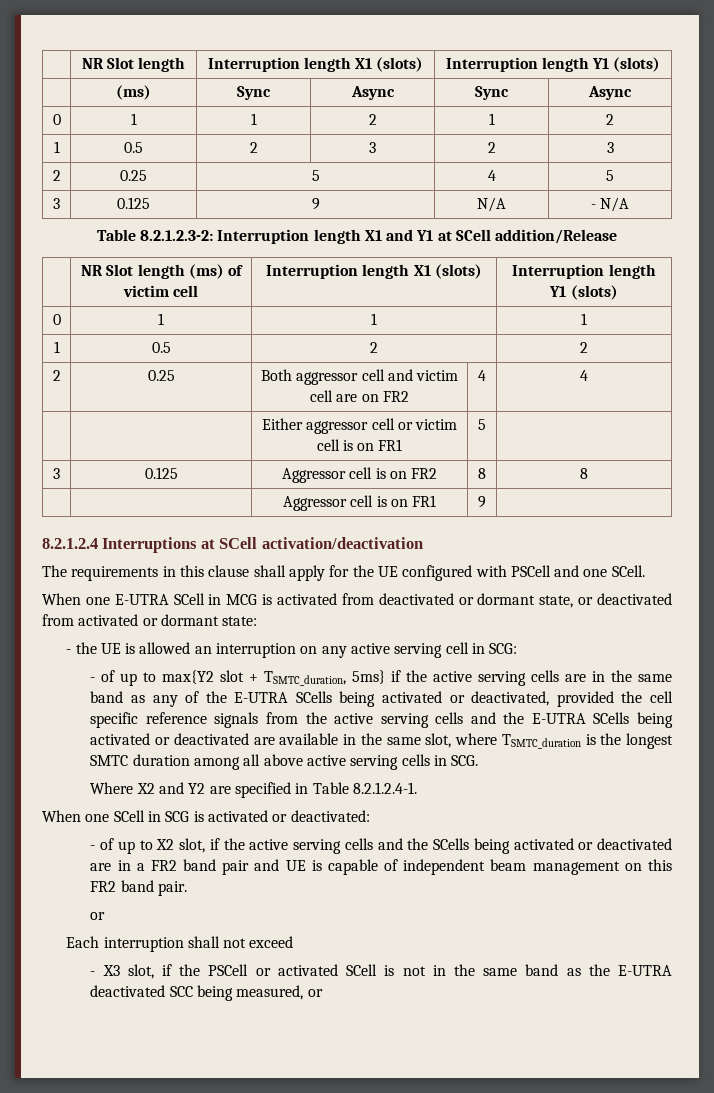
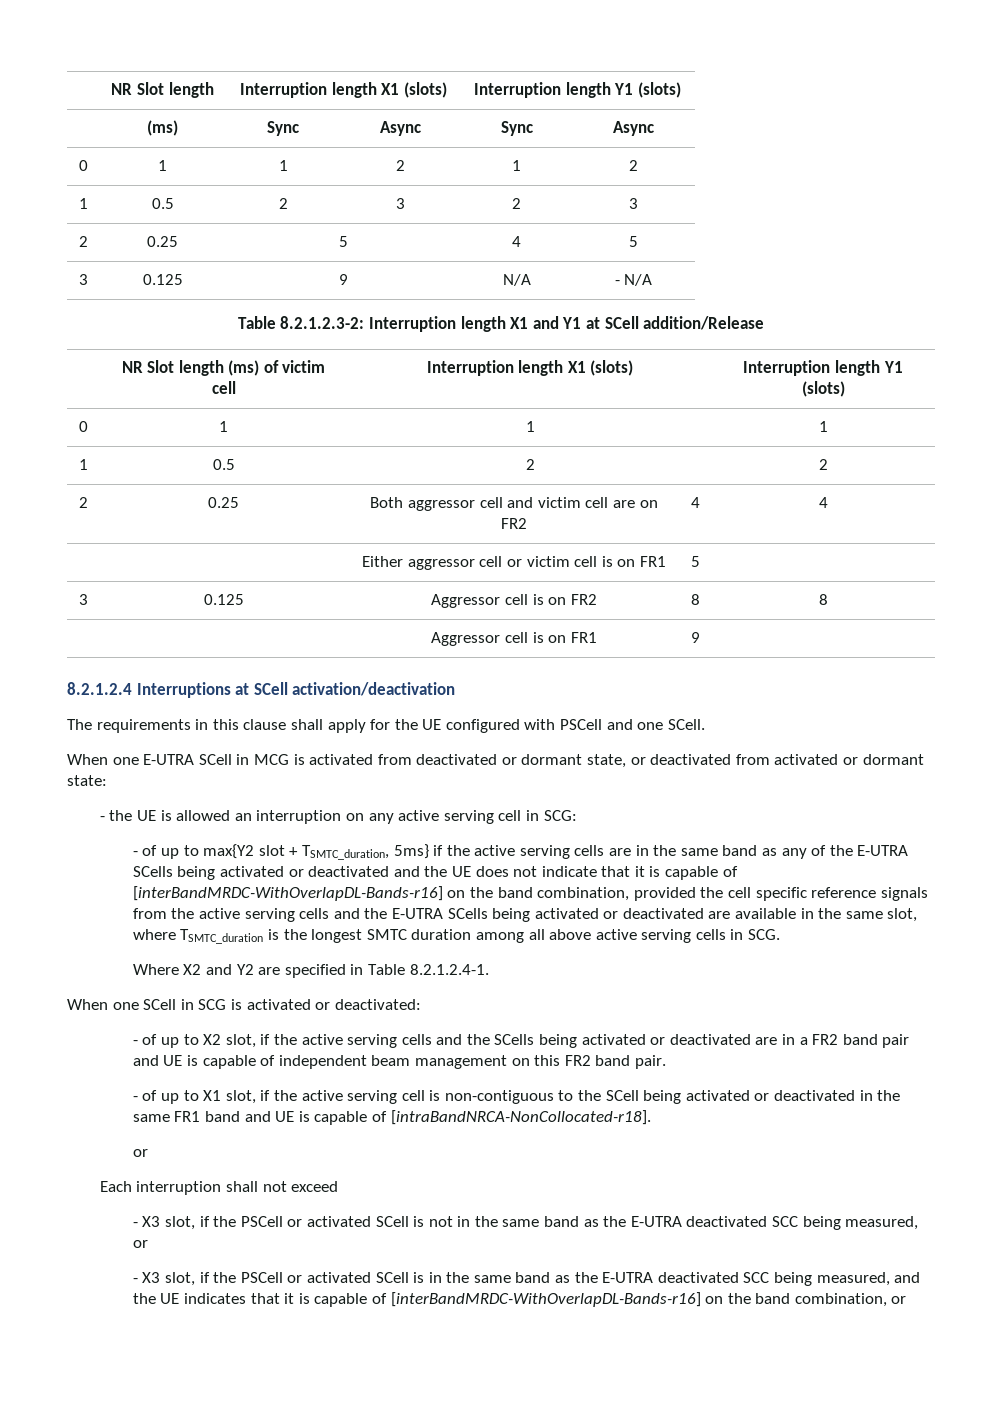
[471,691,550,706] deactivated, -> [308,866,738,880] [132,886,630,901] deactivated and the UE does not indicate that it is capable of [interBandMRDC-WithOverlapDL-Bands-r16] on the band combination,
(187, 888) none -> [132,1090,901,1104] [132,1110,651,1125] // - of up to X1 slot, if the active serving cell is non-contiguous to the SCell being activated or deactivated in the same FR1 band and UE is capable of [intraBandNRCA-NonCollocated-r18].
(323, 993) none -> [132,1272,921,1286] [132,1292,907,1307] // - X3 slot, if the PSCell or activated SCell is in the same band as the E-UTRA deactivated SCC being measured, and the UE indicates that it is capable of [interBandMRDC-WithOverlapDL-Bands-r16] on the band combination, or

